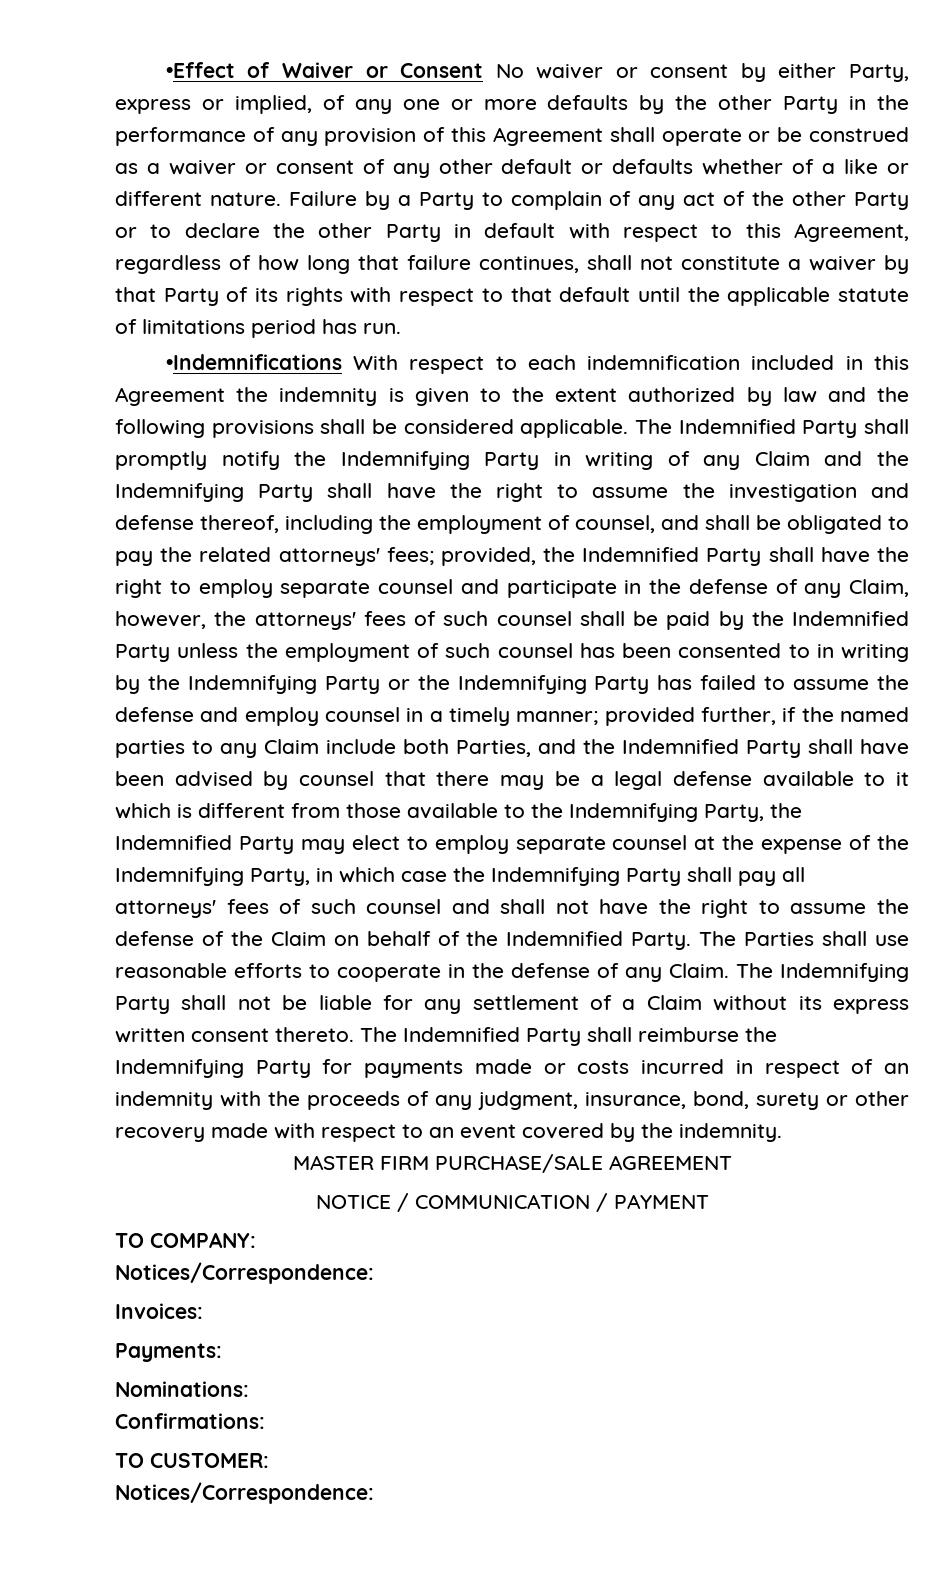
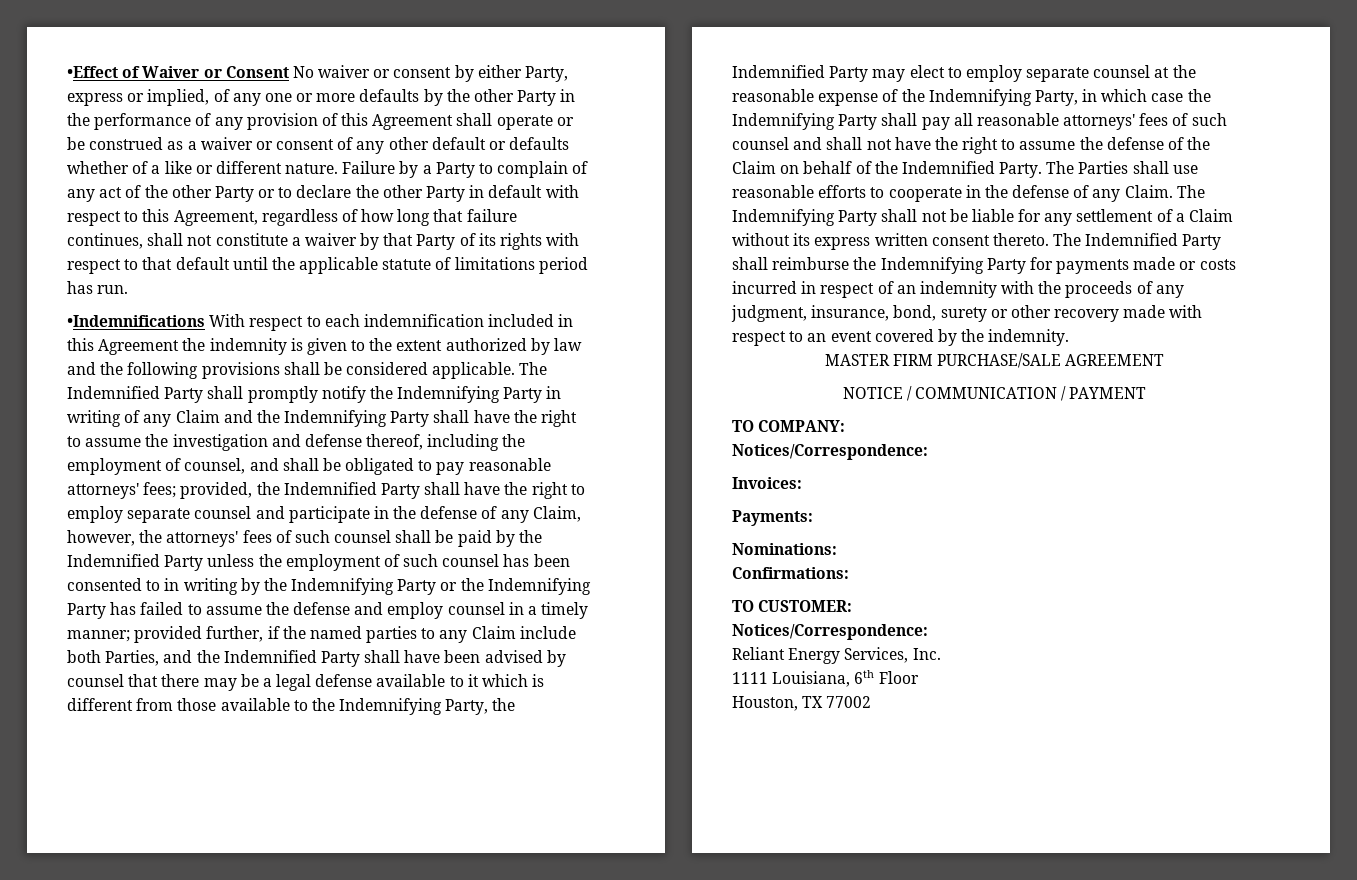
[160,547,272,562] the related -> [468,458,551,471] reasonable
(755, 842) none -> [732,89,814,102] reasonable
(805, 874) none -> [976,113,1059,126] reasonable
(374, 1493) none -> [732,647,941,664] [732,670,919,687] [732,696,872,711] // Reliant Energy Services, Inc. // 1111 Louisiana, 6th Floor // Houston, TX 77002

